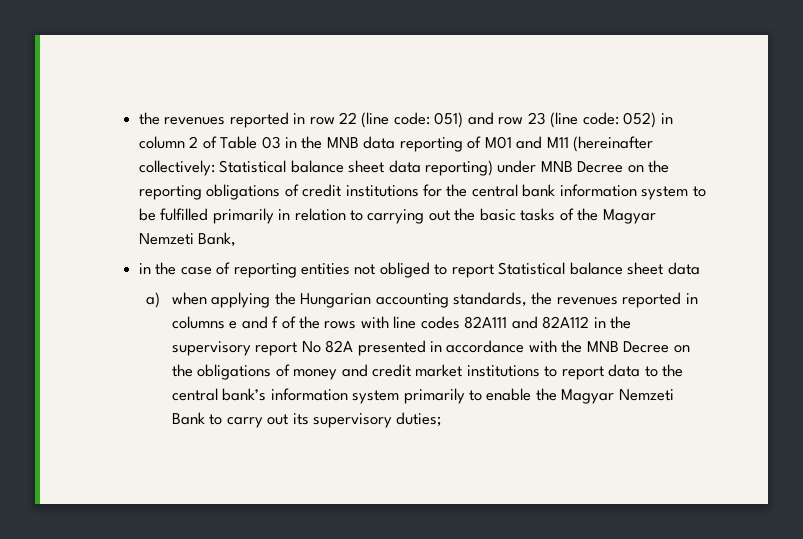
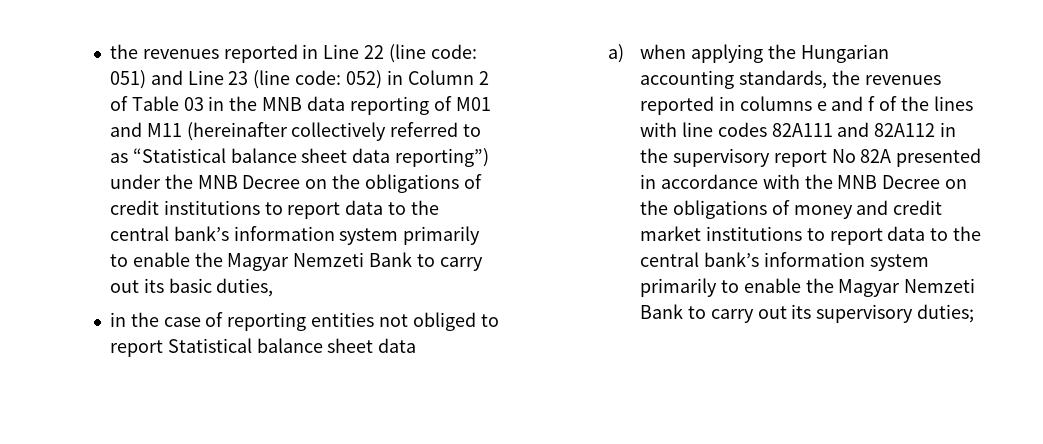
[138,112,335,128] the revenues reported in row -> [109,44,360,63] the revenues reported in Line
[498,117,524,125] row -> [187,70,224,85] Line
[138,136,185,149] column -> [407,70,474,85] Column
[138,160,670,176] [138,185,202,200] collectively: Statistical balance sheet data reporting) under MNB Decree on the reporting -> [291,122,482,141] [109,148,490,167] [109,174,361,189] collectively referred to as “Statistical balance sheet data reporting”) under the MNB Decree on the
[422,184,706,200] [138,208,656,224] [138,232,237,247] for the central bank information system to be fulfilled primarily in relation to carrying out the basic tasks of the Magyar Nemzeti Bank, -> [264,200,439,219] [109,226,481,245] [109,252,483,271] [109,278,274,297] to report data to the central bank’s information system primarily to enable the Magyar Nemzeti Bank to carry out its basic duties,
[324,321,357,329] rows -> [933,96,973,111] lines

